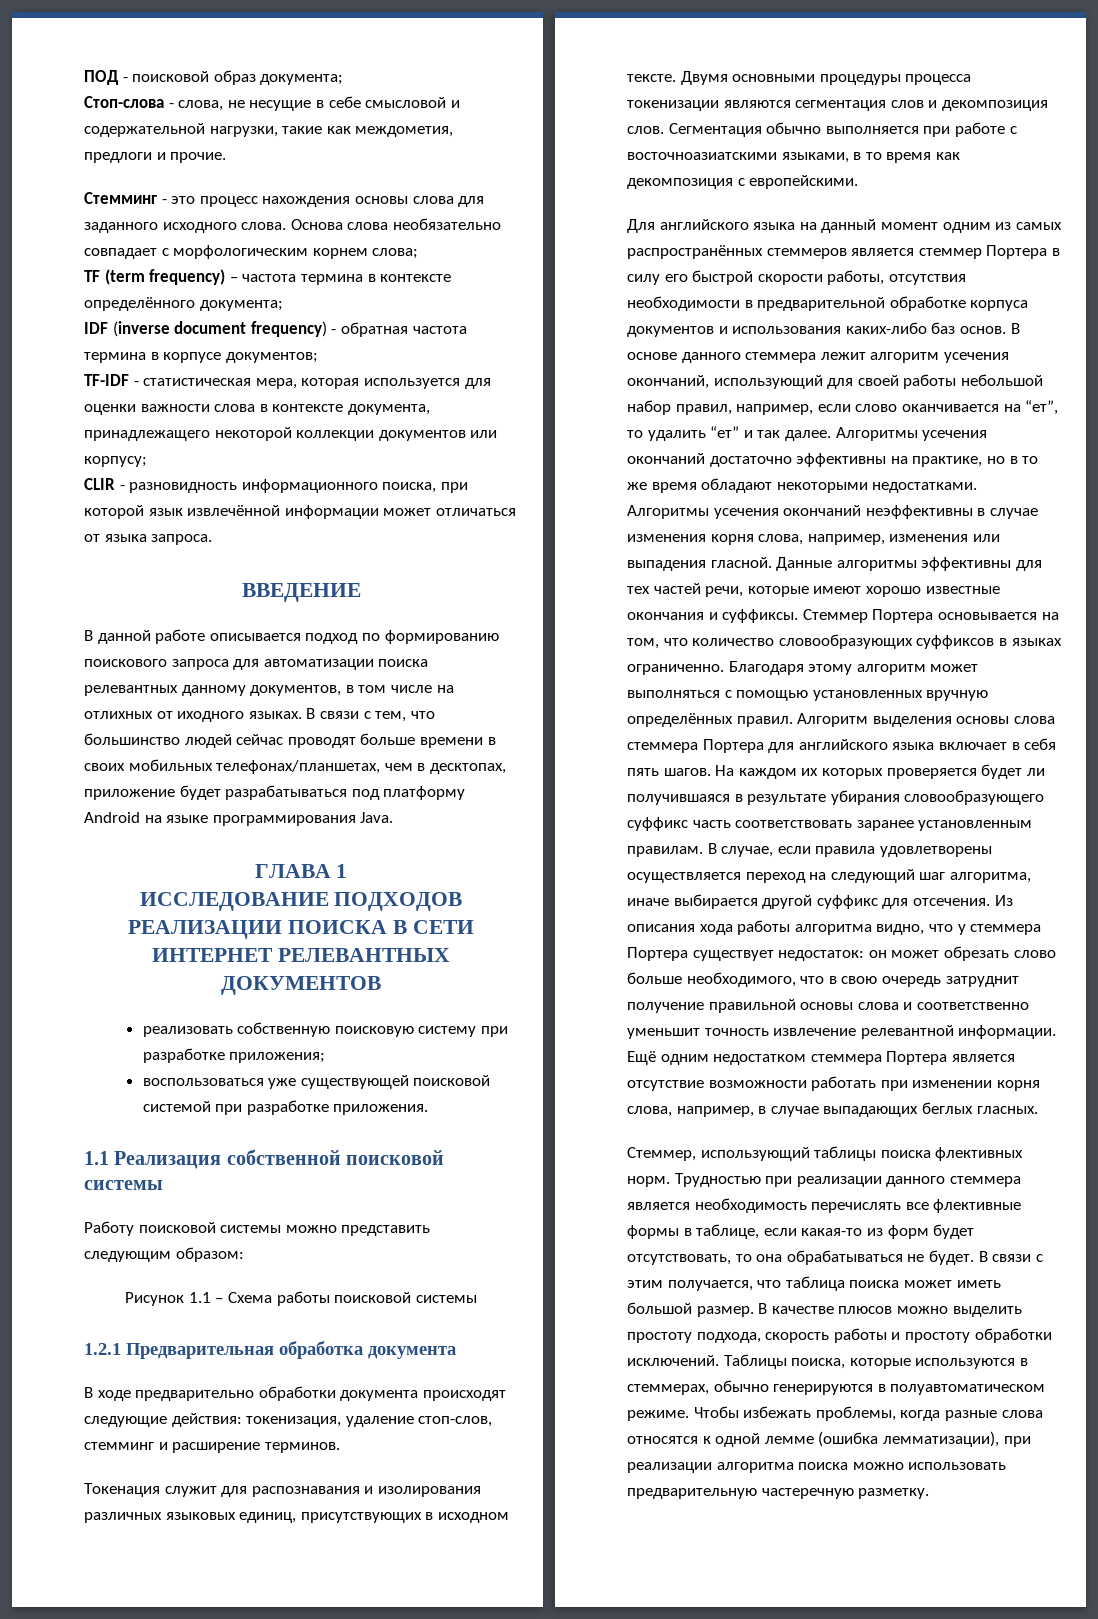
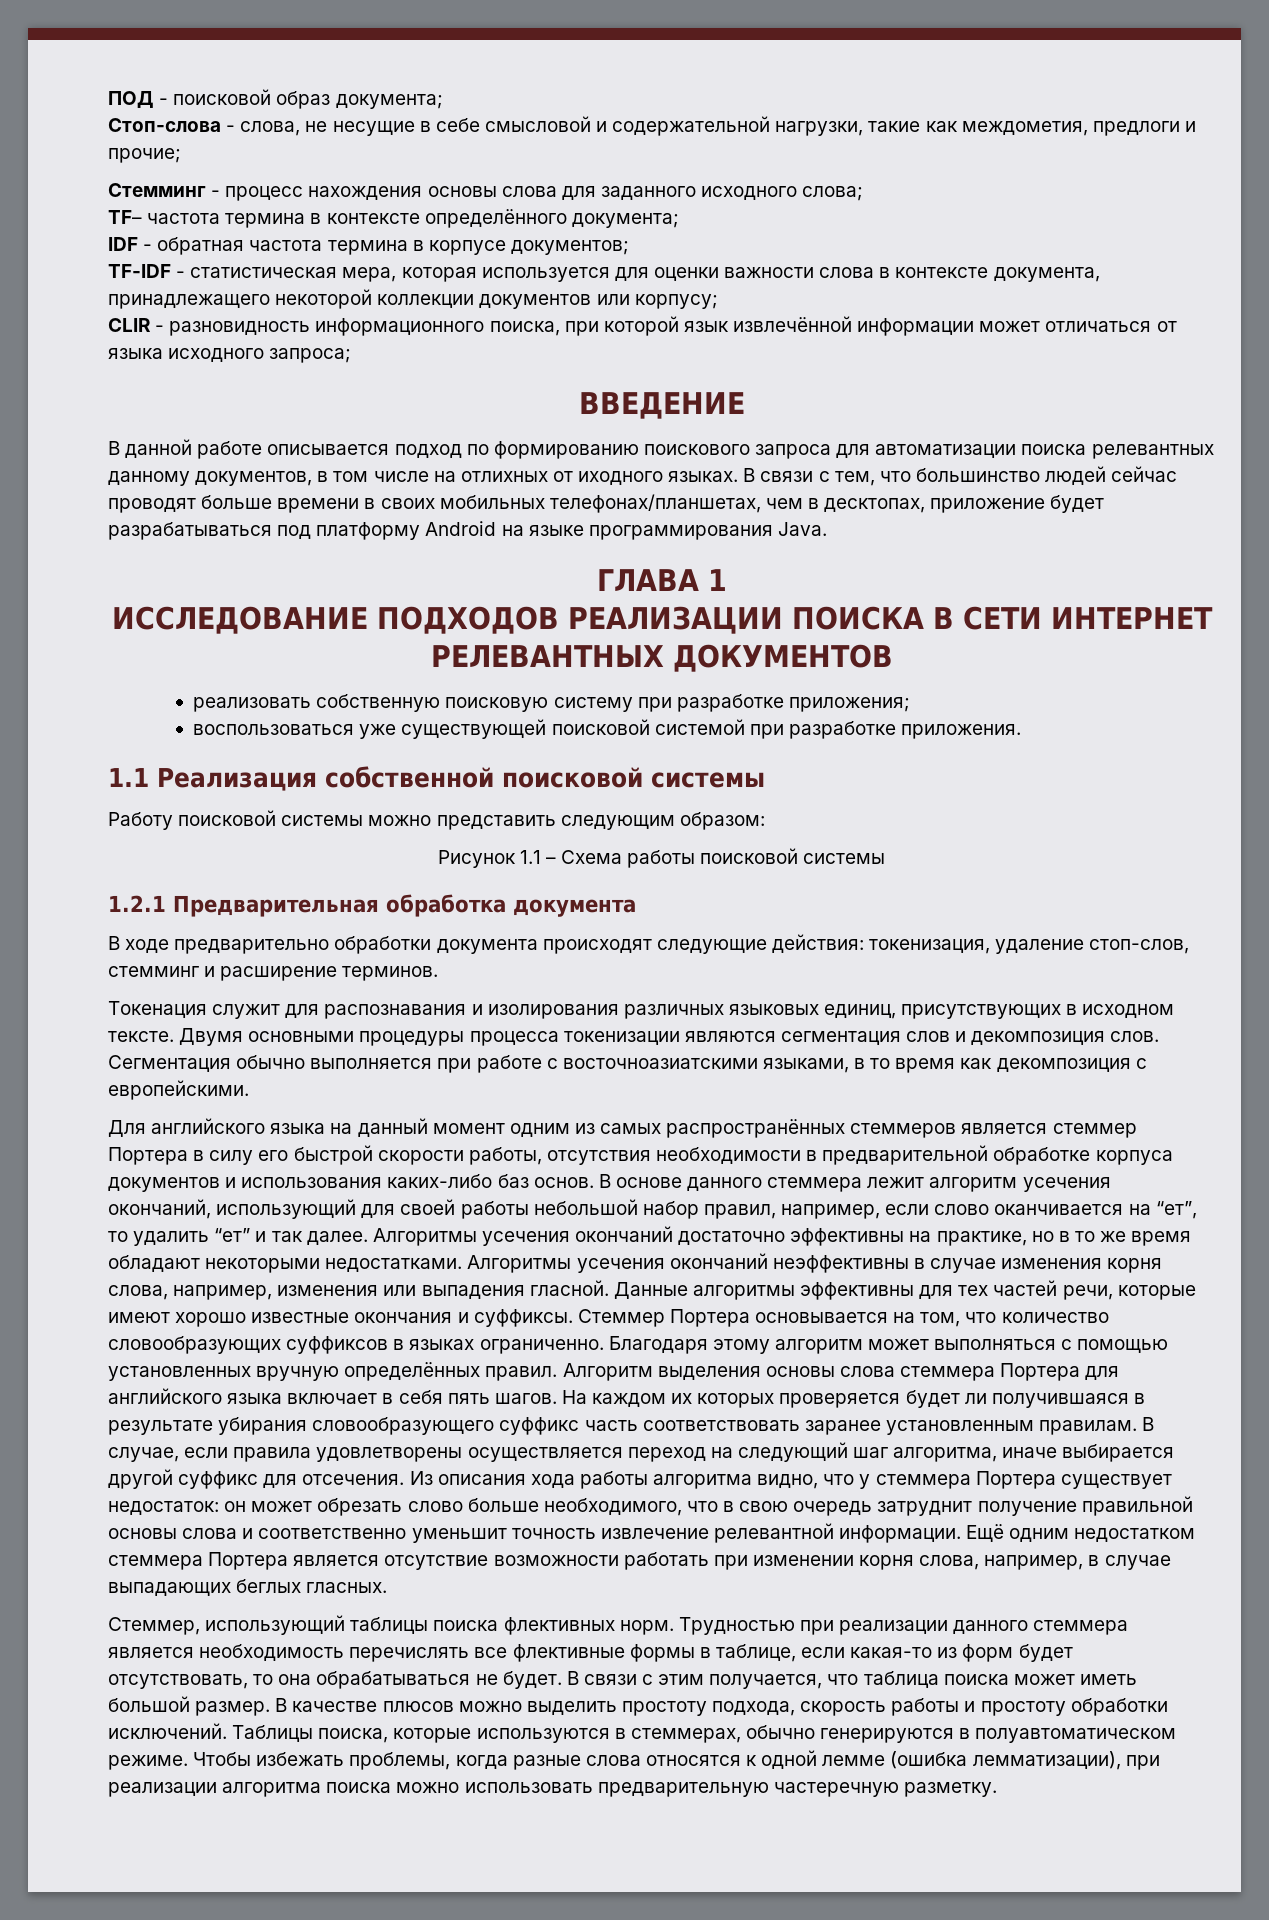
[170,152,227,163] прочие. -> [108,148,181,163] прочие;
[171,196,196,204] это -> (221, 193) none
[241,218,501,230] [84,245,419,259] [84,269,238,285] слова. Основа слова необязательно совпадает с морфологическим корнем слова; // TF (term frequency) – -> [802,186,864,201] [108,210,142,224] слова; // TF–
[112,321,327,337] (inverse document frequency) -> (138, 244) none
[151,534,213,545] запроса. -> [168,348,352,363] исходного запроса;

